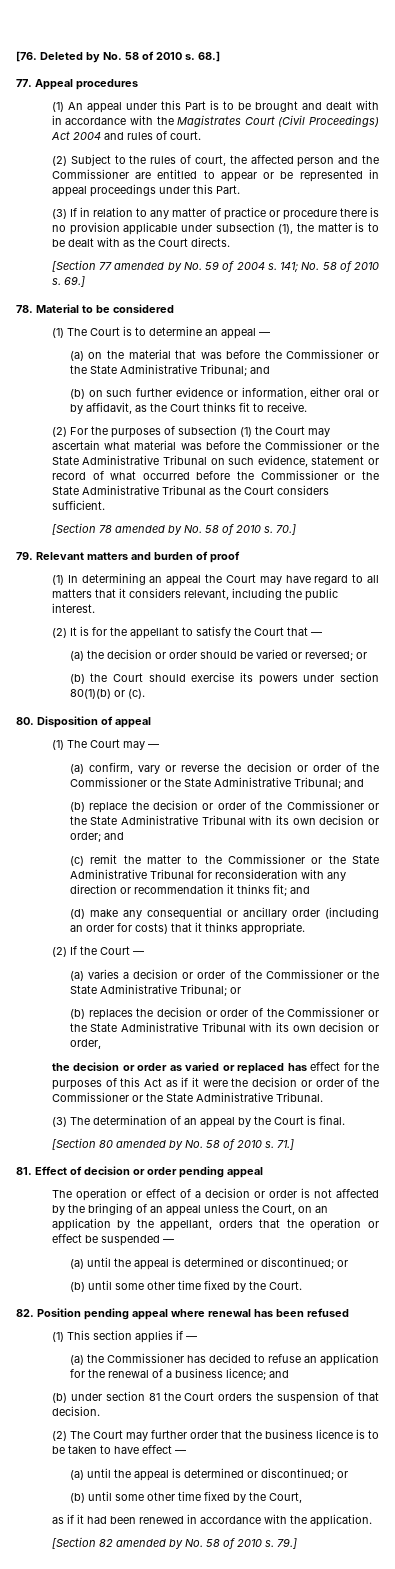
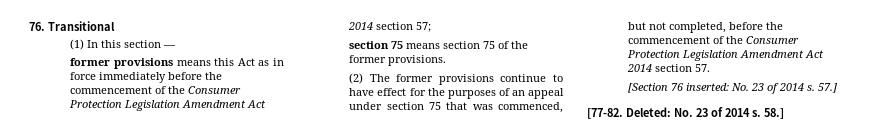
[16,51,220,63] [16,79,138,90] [51,100,380,113] [51,115,379,127] [50,131,201,140] [51,154,380,167] [51,169,380,182] [51,184,240,197] [51,207,379,220] [51,222,380,235] [51,237,230,247] [51,260,379,272] [51,276,85,287] [16,304,174,313] [51,326,270,339] [69,349,379,361] [69,364,270,376] [69,387,380,399] [69,402,307,414] [51,425,330,438] [51,440,379,450] [51,455,379,467] [51,470,379,480] [51,485,329,495] [51,500,105,510] [51,523,296,535] [16,551,240,563] [51,573,379,586] [51,588,338,601] [51,603,95,613] [51,626,322,639] [69,649,367,661] [69,672,380,685] [69,689,145,699] [16,716,151,728] [51,739,159,750] [69,762,379,774] [69,777,364,789] [69,800,380,813] [69,815,380,825] [69,832,124,842] [69,854,380,866] [69,869,346,881] [69,884,310,896] [69,907,379,920] [69,922,305,935] [51,946,144,957] [69,969,379,981] [69,984,241,996] [69,1007,379,1020] [69,1022,380,1032] [69,1039,101,1049] [51,1062,307,1074] [76. Deleted by No. 58 of 2010 s. 68.] // 77. Appeal procedures // (1) An appeal under this Part is to be brought and dealt with in accordance with the Magistrates Court (Civil Proceedings) Act 2004 and rules of court. // (2) Subject to the rules of court, the affected person and the Commissioner are entitled to appear or be represented in appeal proceedings under this Part. // (3) If in relation to any matter of practice or procedure there is no provision applicable under subsection (1), the matter is to be dealt with as the Court directs. // [Section 77 amended by No. 59 of 2004 s. 141; No. 58 of 2010 s. 69.] // 78. Material to be considered // (1) The Court is to determine an appeal — // (a) on the material that was before the Commissioner or the State Administrative Tribunal; and // (b) on such further evidence or information, either oral or by affidavit, as the Court thinks fit to receive. // (2) For the purposes of subsection (1) the Court may ascertain what material was before the Commissioner or the State Administrative Tribunal on such evidence, statement or record of what occurred before the Commissioner or the State Administrative Tribunal as the Court considers sufficient. // [Section 78 amended by No. 58 of 2010 s. 70.] // 79. Relevant matters and burden of proof // (1) In determining an appeal the Court may have regard to all matters that it considers relevant, including the public interest. // (2) It is for the appellant to satisfy the Court that — // (a) the decision or order should be varied or reversed; or // (b) the Court should exercise its powers under section 80(1)(b) or (c). // 80. Disposition of appeal // (1) The Court may — // (a) confirm, vary or reverse the decision or order of the Commissioner or the State Administrative Tribunal; and // (b) replace the decision or order of the Commissioner or the State Administrative Tribunal with its own decision or order; and // (c) remit the matter to the Commissioner or the State Administrative Tribunal for reconsideration with any direction or recommendation it thinks fit; and // (d) make any consequential or ancillary order (including an order for costs) that it thinks appropriate. // (2) If the Court — // (a) varies a decision or order of the Commissioner or the State Administrative Tribunal; or // (b) replaces the decision or order of the Commissioner or the State Administrative Tribunal with its own decision or order, // the decision or order as varied or replaced has -> [29,21,115,31] [70,39,177,50] [70,58,284,69] [70,72,223,83] [70,86,242,94] [69,100,267,111] [348,22,432,32] [349,41,529,49] [349,55,447,66] [349,73,563,85] [349,88,375,96] 76. Transitional // (1) In this section — // former provisions means this Act as in force immediately before the commencement of the Consumer Protection Legislation Amendment Act 2014 section 57; // section 75 means section 75 of the former provisions. // (2) The former provisions continue to have
[120,1077,380,1087] [51,1092,323,1102] [51,1115,345,1128] [51,1138,294,1150] [16,1166,263,1178] [51,1188,380,1201] [51,1203,328,1216] [51,1218,380,1231] [51,1234,174,1246] [69,1257,348,1270] [69,1280,302,1292] [16,1308,349,1320] [51,1330,197,1343] [69,1353,380,1366] [69,1368,289,1380] [51,1391,379,1404] [51,1406,100,1416] [51,1429,380,1441] [51,1445,186,1454] [69,1468,348,1481] [69,1491,302,1503] [51,1514,372,1527] [51,1537,297,1549] this Act as if it were the decision or order of the Commissioner or the State Administrative Tribunal. // (3) The determination of an appeal by the Court is final. // [Section 80 amended by No. 58 of 2010 s. 71.] // 81. Effect of decision or order pending appeal // The operation or effect of a decision or order is not affected by the bringing of an appeal unless the Court, on an application by the appellant, orders that the operation or effect be suspended — // (a) until the appeal is determined or discontinued; or // (b) until some other time fixed by the Court. // 82. Position pending appeal where renewal has been refused // (1) This section applies if — // (a) the Commissioner has decided to refuse an application for the renewal of a business licence; and // (b) under section 81 the Court orders the suspension of that decision. // (2) The Court may further order that the business licence is to be taken to have effect — // (a) until the appeal is determined or discontinued; or // (b) until some other time fixed by the Court, // as if it had been renewed in accordance with the application. // [Section 82 amended by No. 58 of 2010 s. 79.] -> [511,88,564,99] [349,102,563,113] [628,22,784,33] [628,36,800,44] [627,50,825,61] [627,64,711,72] [628,83,838,94] [587,107,784,119] an appeal under section 75 that was commenced, but not completed, before the commencement of the Consumer Protection Legislation Amendment Act 2014 section 57. // [Section 76 inserted: No. 23 of 2014 s. 57.] // [77-82. Deleted: No. 23 of 2014 s. 58.]

